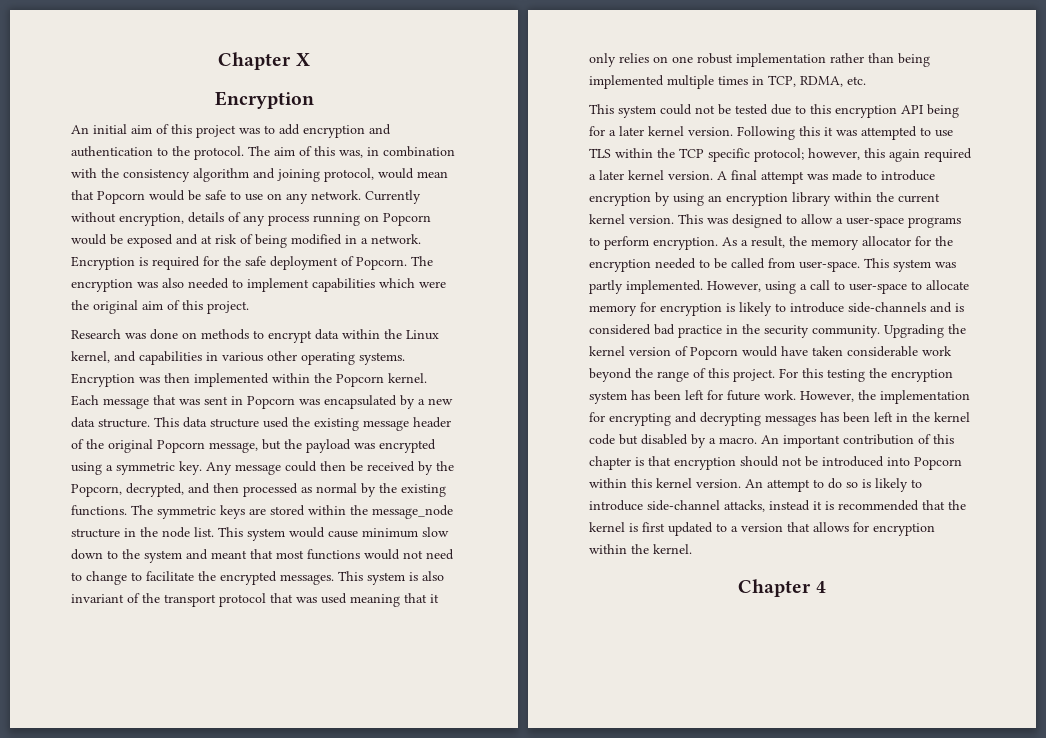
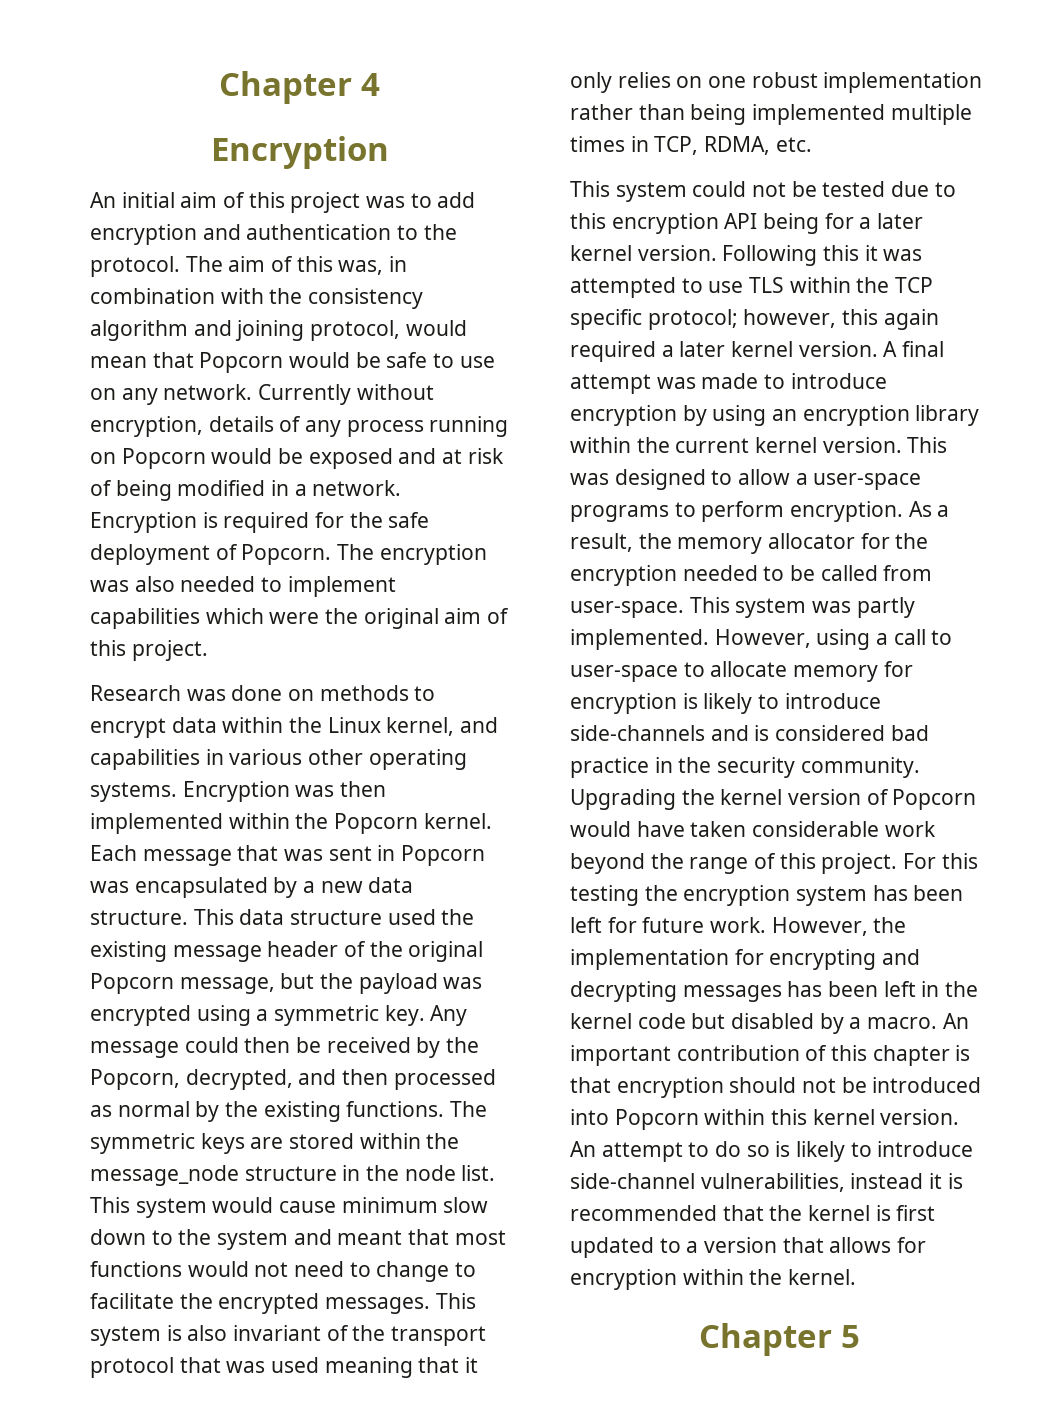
[218,52,310,70] Chapter X -> [219,71,380,104] Chapter 4
[724,500,765,512] attacks, -> [700,1173,845,1192] vulnerabilities,
[815,581,826,593] 4 -> [841,1325,860,1348] 5

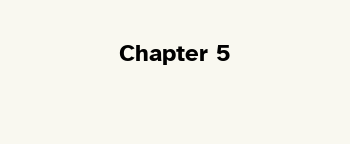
[219,71,380,104] [210,136,389,169] [90,192,476,213] [90,224,457,245] [90,256,408,277] [90,288,424,309] [90,320,467,341] [90,352,495,373] [90,384,434,405] [90,416,509,437] [90,448,504,469] [90,480,402,501] [90,512,430,533] [90,544,487,565] [90,576,396,597] [90,608,510,629] [90,640,208,661] [90,685,436,701] [90,717,499,738] [90,749,467,770] [90,781,387,802] [90,813,492,834] [90,845,486,866] [90,877,414,898] [90,909,475,925] [90,941,484,962] [90,973,483,994] [90,1005,468,1026] [90,1037,480,1058] [90,1069,496,1090] [90,1101,488,1122] [90,1133,460,1154] [90,1165,496,1186] [90,1197,489,1218] [90,1229,506,1250] [90,1261,477,1282] [90,1293,476,1314] [90,1325,487,1346] [90,1357,479,1378] [570,72,983,93] [570,104,972,125] [570,136,812,155] [570,181,956,202] [570,213,924,234] [570,245,923,266] [570,277,934,298] [570,309,939,330] [570,341,945,362] [570,373,887,394] [570,405,980,426] [570,437,948,453] [570,469,922,490] [570,501,950,522] [570,533,929,554] [570,565,933,586] [570,597,915,618] [570,629,953,650] [570,661,913,682] [570,693,881,714] [570,725,929,741] [570,757,920,778] [570,789,977,810] [570,821,936,837] [570,853,978,874] [570,885,964,906] [570,917,907,936] [570,949,921,970] [570,981,979,1002] [570,1013,969,1034] [570,1045,971,1066] [570,1077,982,1098] [570,1109,960,1130] [570,1141,974,1162] [570,1173,963,1192] [570,1205,936,1221] [570,1237,927,1258] [570,1269,857,1290] [699,1323,832,1356] Chapter 4 // Encryption // An initial aim of this project was to add encryption and authentication to the protocol. The aim of this was, in combination with the consistency algorithm and joining protocol, would mean that Popcorn would be safe to use on any network. Currently without encryption, details of any process running on Popcorn would be exposed and at risk of being modified in a network. Encryption is required for the safe deployment of Popcorn. The encryption was also needed to implement capabilities which were the original aim of this project. // Research was done on methods to encrypt data within the Linux kernel, and capabilities in various other operating systems. Encryption was then implemented within the Popcorn kernel. Each message that was sent in Popcorn was encapsulated by a new data structure. This data structure used the existing message header of the original Popcorn message, but the payload was encrypted using a symmetric key. Any message could then be received by the Popcorn, decrypted, and then processed as normal by the existing functions. The symmetric keys are stored within the message_node structure in the node list. This system would cause minimum slow down to the system and meant that most functions would not need to change to facilitate the encrypted messages. This system is also invariant of the transport protocol that was used meaning that it only relies on one robust implementation rather than being implemented multiple times in TCP, RDMA, etc. // This system could not be tested due to this encryption API being for a later kernel version. Following this it was attempted to use TLS within the TCP specific protocol; however, this again required a later kernel version. A final attempt was made to introduce encryption by using an encryption library within the current kernel version. This was designed to allow a user-space programs to perform encryption. As a result, the memory allocator for the encryption needed to be called from user-space. This system was partly implemented. However, using a call to user-space to allocate memory for encryption is likely to introduce side-channels and is considered bad practice in the security community. Upgrading the kernel version of Popcorn would have taken considerable work beyond the range of this project. For this testing the encryption system has been left for future work. However, the implementation for encrypting and decrypting messages has been left in the kernel code but disabled by a macro. An important contribution of this chapter is that encryption should not be introduced into Popcorn within this kernel version. An attempt to do so is likely to introduce side-channel vulnerabilities, instead it is recommended that the kernel is first updated to a version that allows for encryption within the kernel. // Chapter -> [119,45,208,65] Chapter

